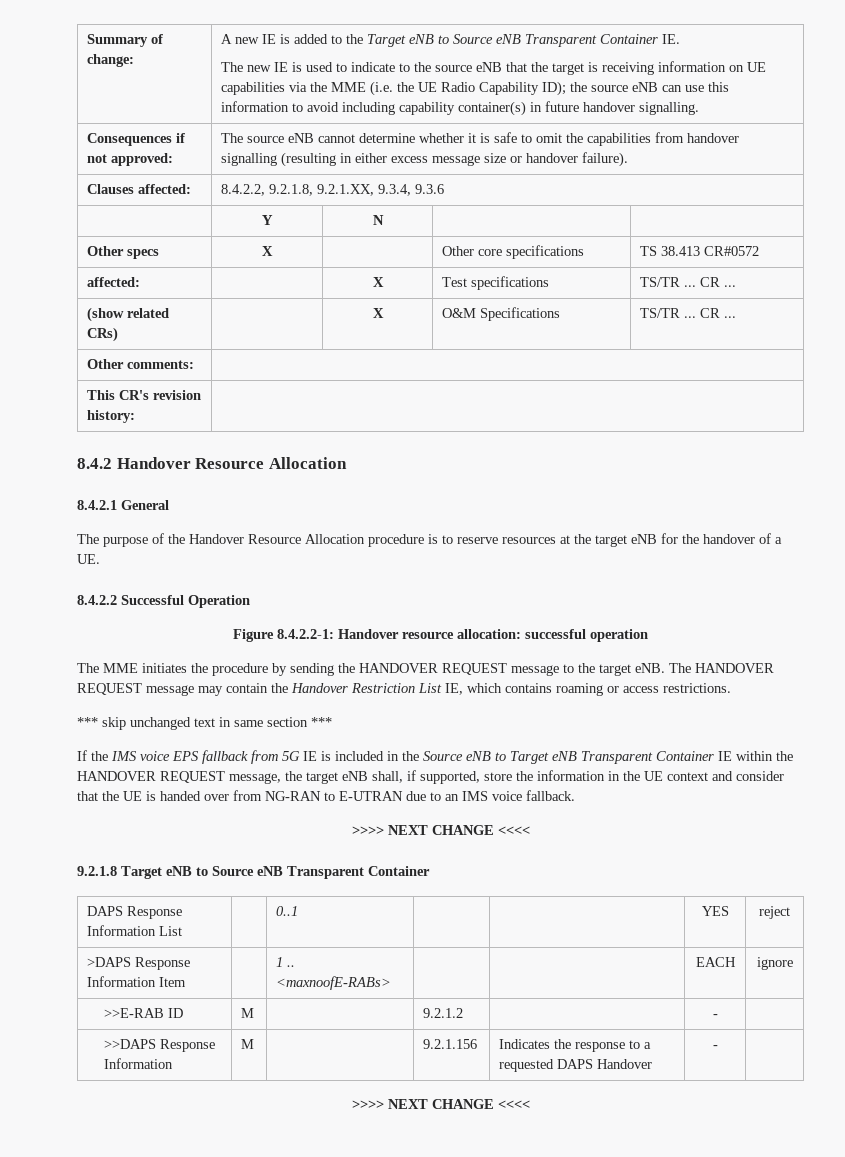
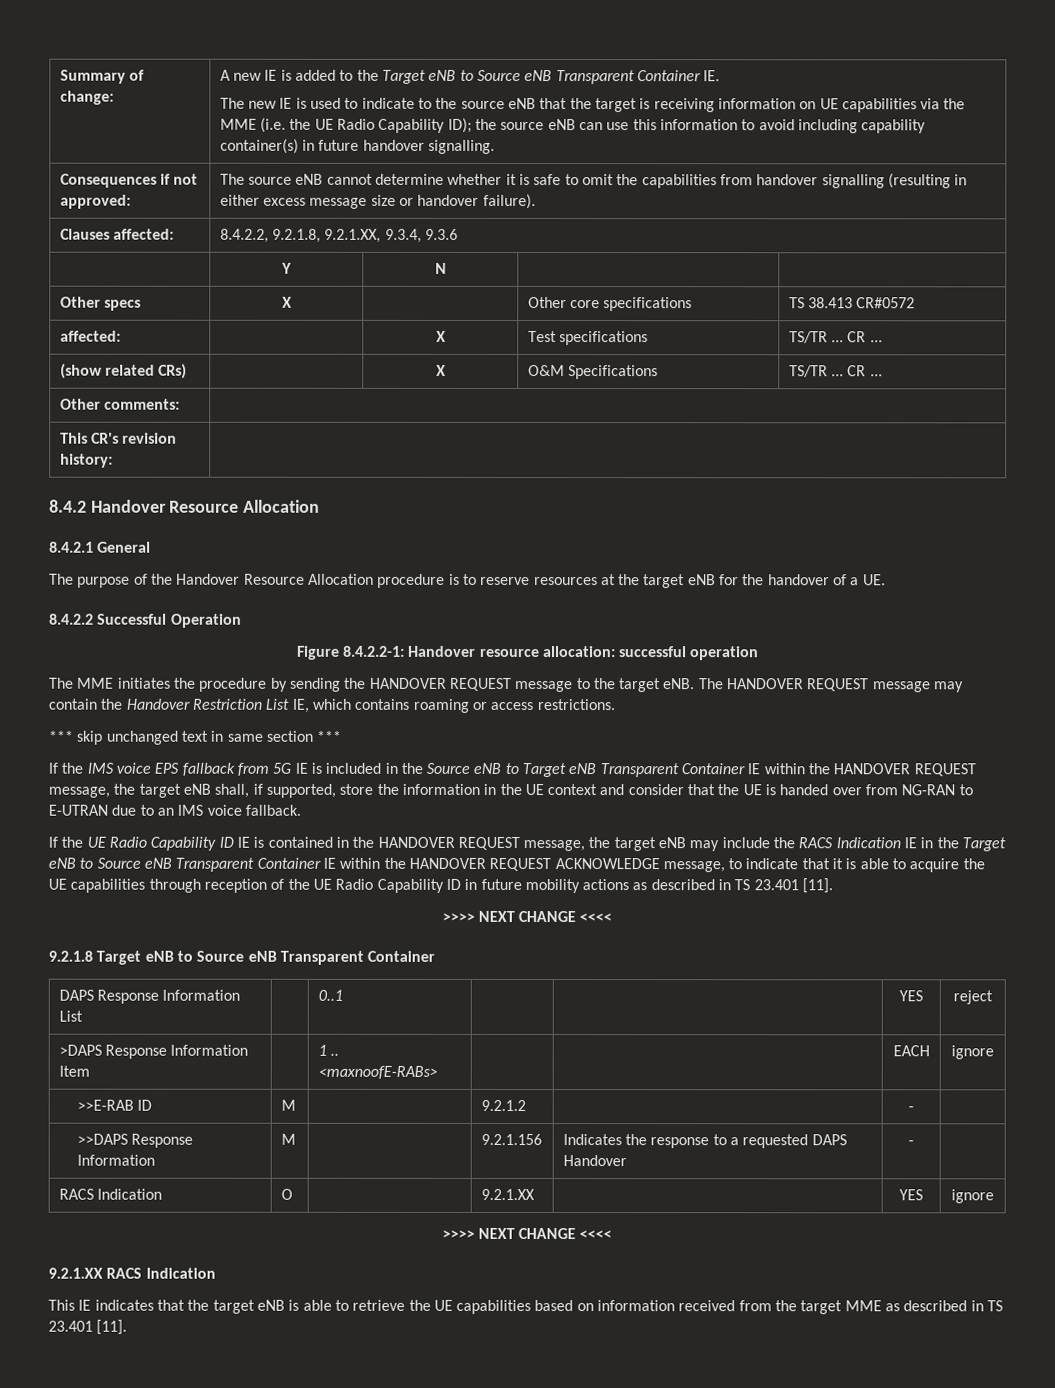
(575, 795) none -> [48,836,1007,852] [48,857,985,873] [48,878,834,894] // If the UE Radio Capability ID IE is contained in the HANDOVER REQUEST message, the target eNB may include the RACS Indication IE in the Target eNB to Source eNB Transparent Container IE within the HANDOVER REQUEST ACKNOWLEDGE message, to indicate that it is able to acquire the UE capabilities through reception of the UE Radio Capability ID in future mobility actions as described in TS 23.401 [11].
[351,1099,530,1109] // >>>> NEXT CHANGE <<<< -> [58,1188,163,1200] [280,1188,293,1200] [480,1188,535,1201] [899,1189,923,1201] [951,1189,994,1204] [441,1227,613,1240] [48,1267,216,1279] [48,1299,1004,1315] [48,1319,128,1335] // RACS Indication | O | | 9.2.1.XX | | YES | ignore // >>>> NEXT CHANGE <<<< // 9.2.1.XX RACS Indication // This IE indicates that the target eNB is able to retrieve the UE capabilities based on information received from the target MME as described in TS 23.401 [11].

